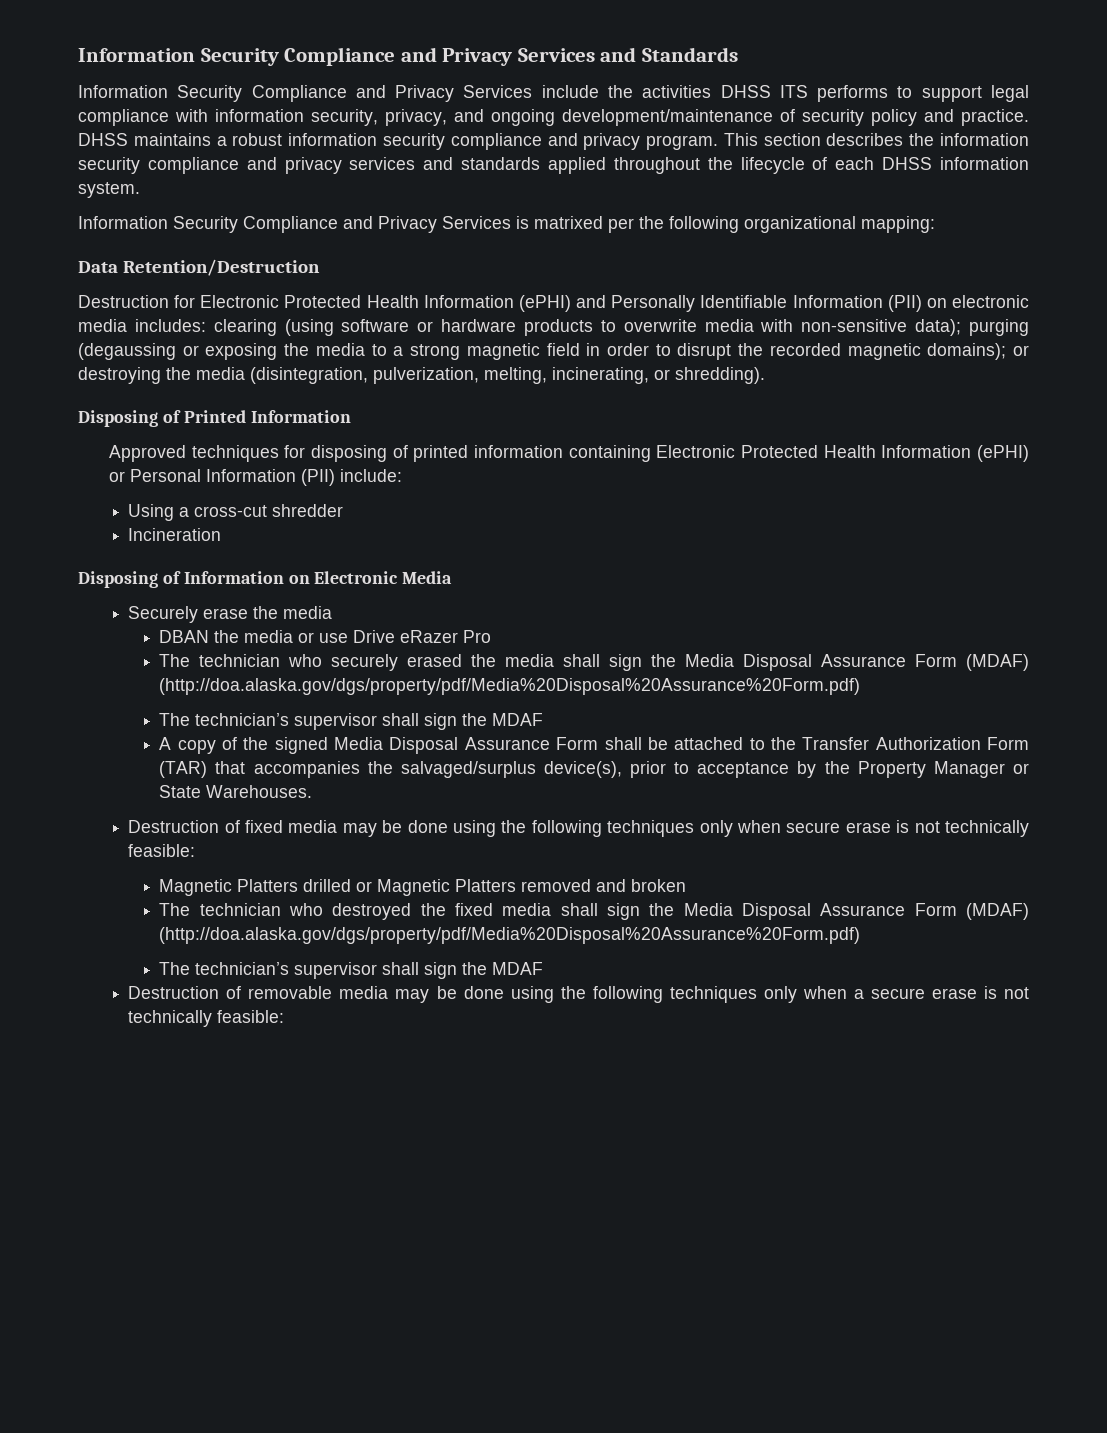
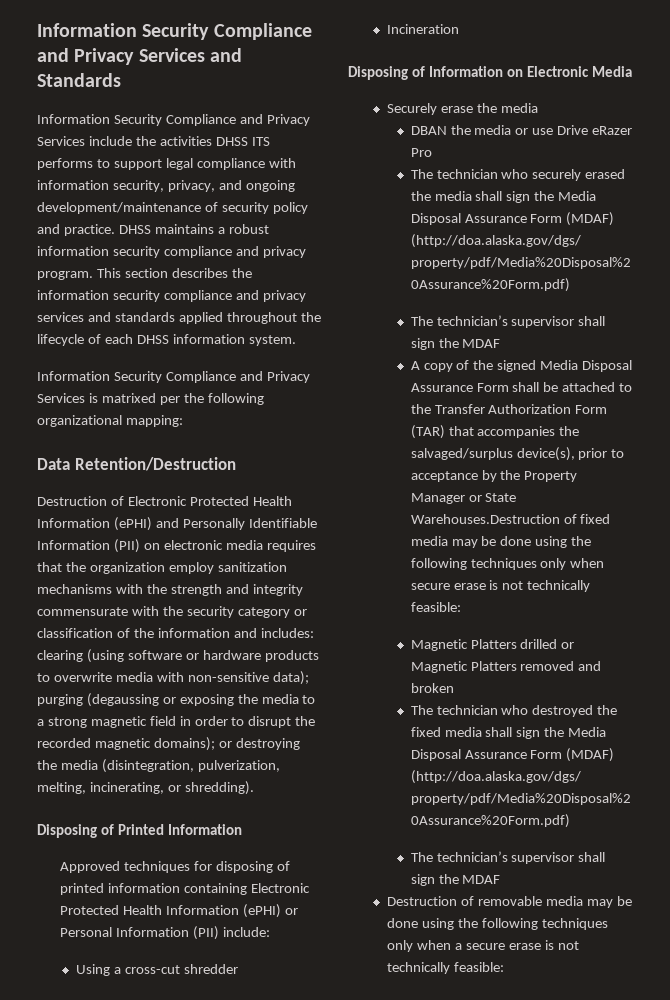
[174,295,196,308] for -> [110,496,124,506] of
(127, 325) none -> [266,540,316,552] [37,562,287,574] [37,584,303,596] [37,606,307,618] [37,628,257,638] requires that the organization employ sanitization mechanisms with the strength and integrity commensurate with the security category or classification of the information and
[206,785,313,798] [128,820,220,833] Warehouses. // Destruction -> [410,514,560,524] Warehouses.Destruction

